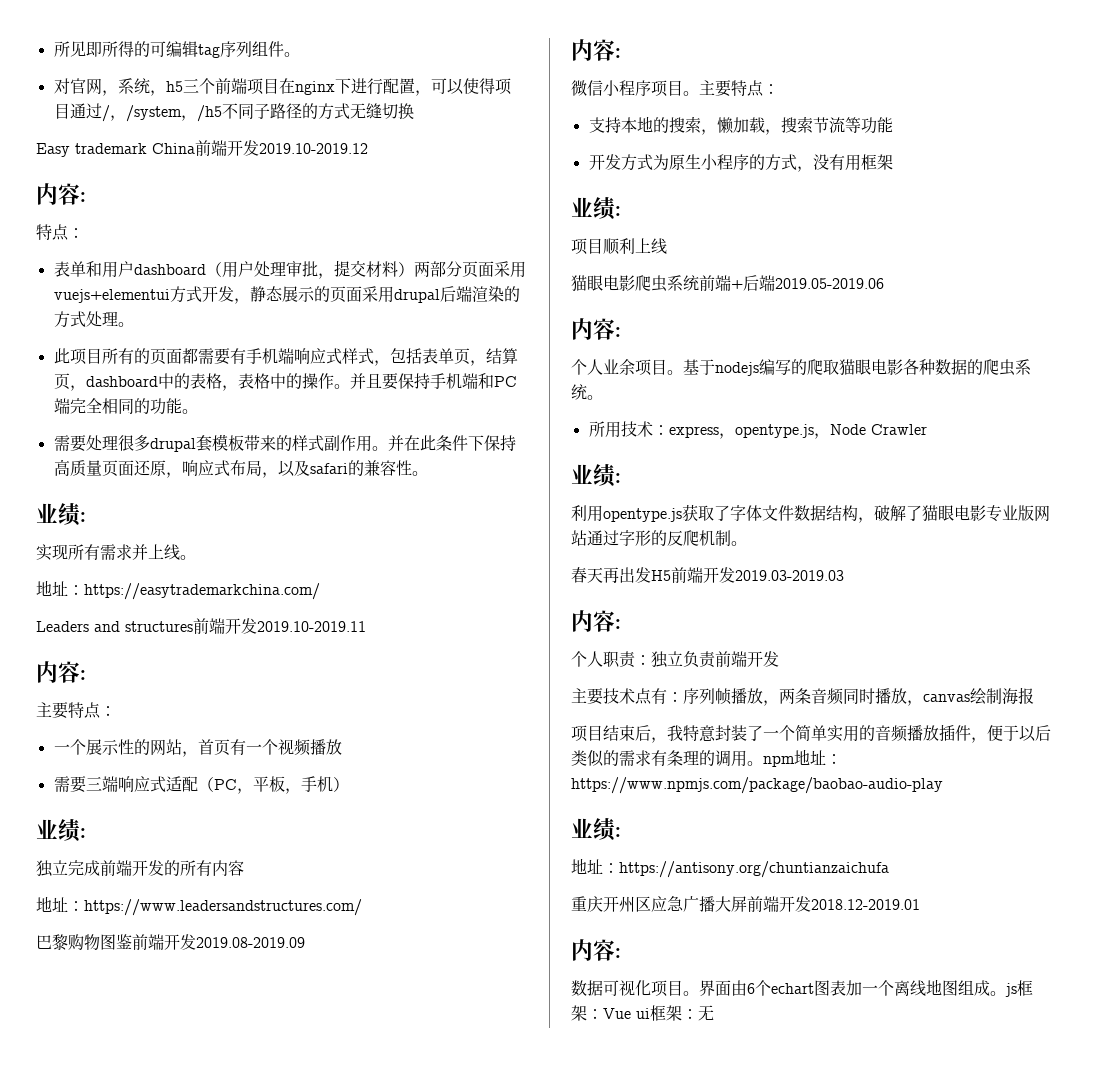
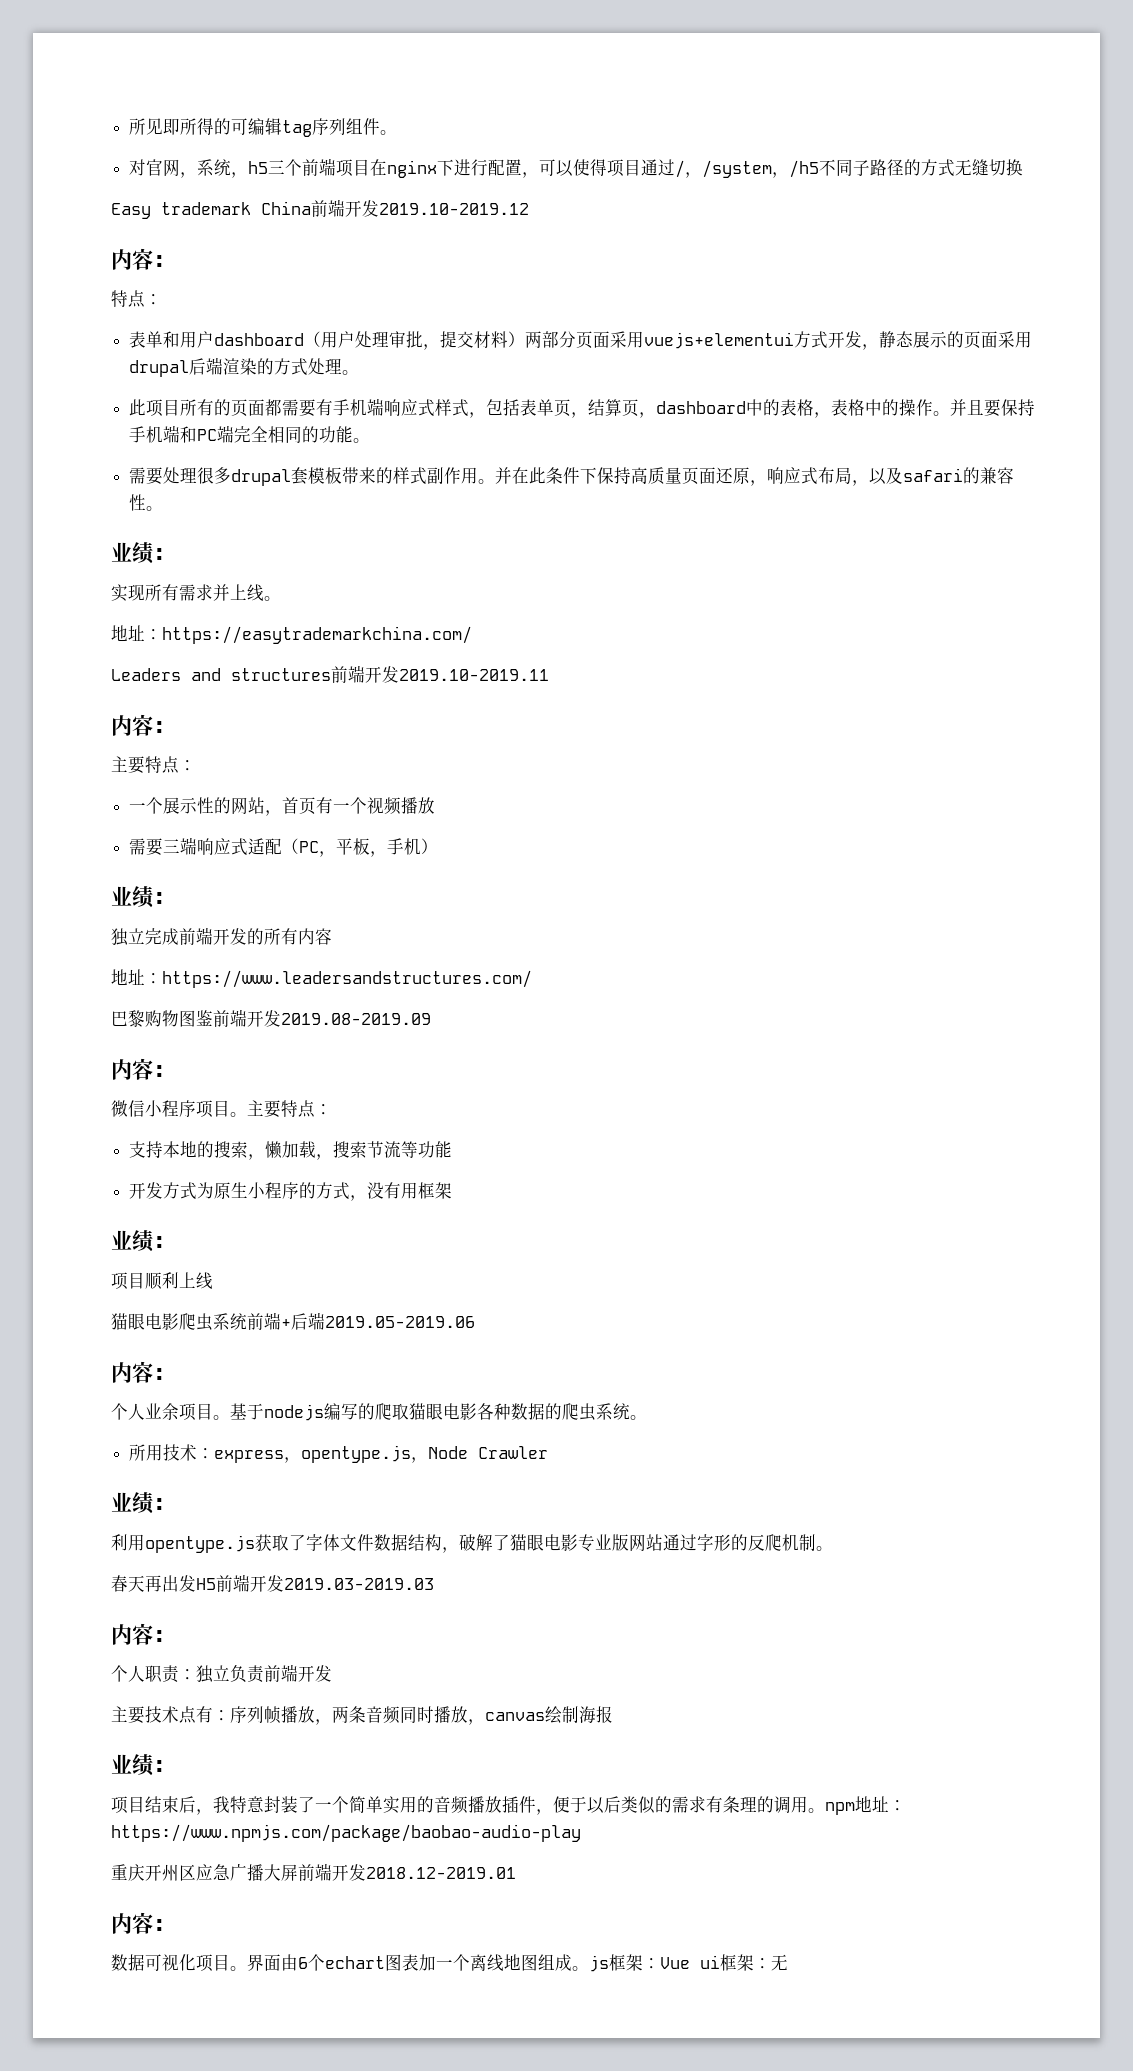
(1034, 695) none -> [111,1754,166,1776] // 业绩:
[571,818,621,841] [571,858,889,878] // 业绩: // 地址：https://antisony.org/chuntianzaichufa -> (581, 1833) none

